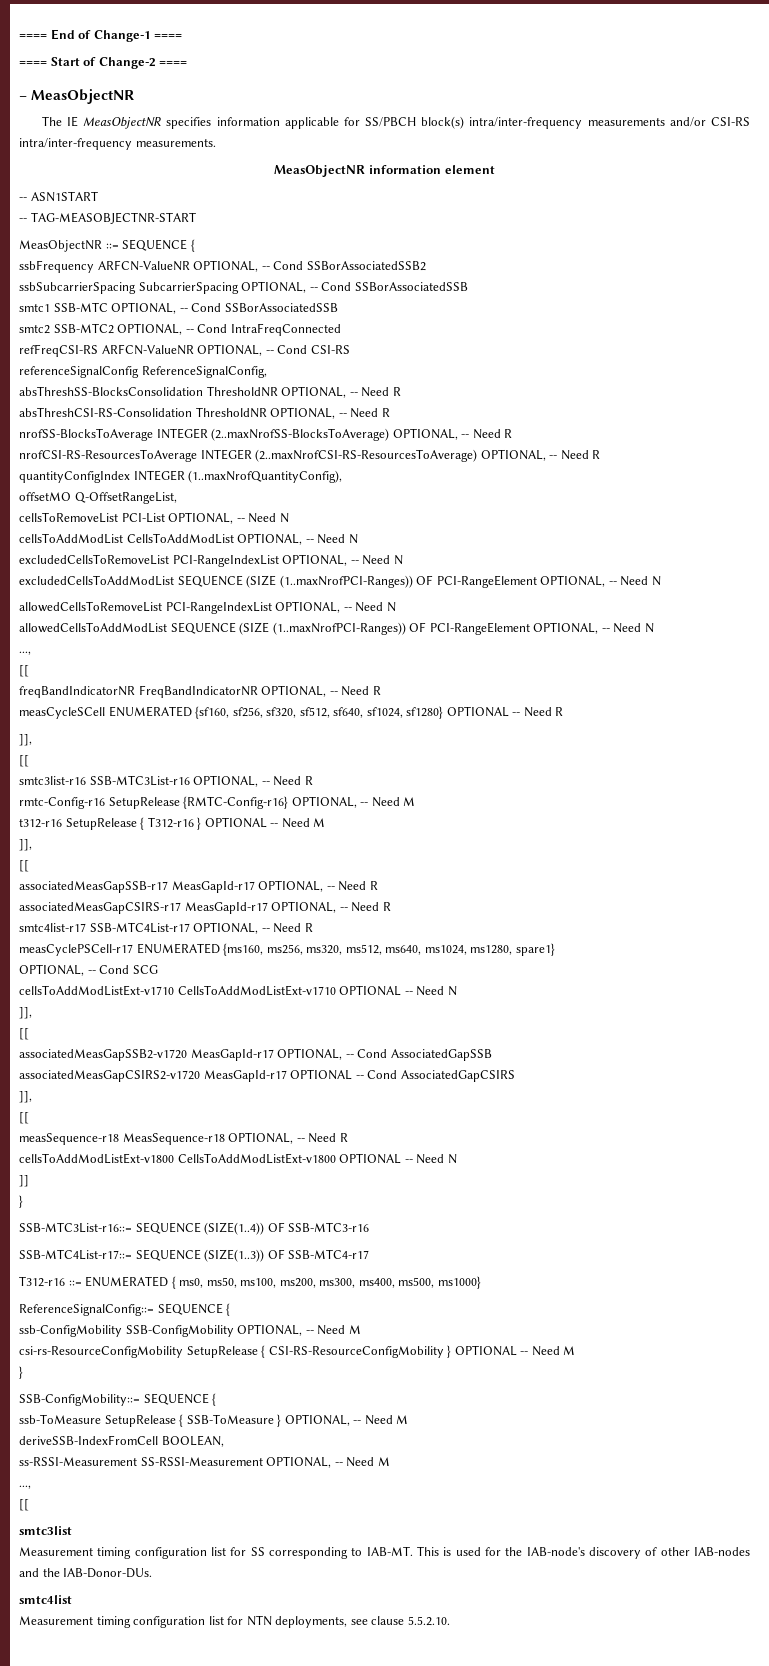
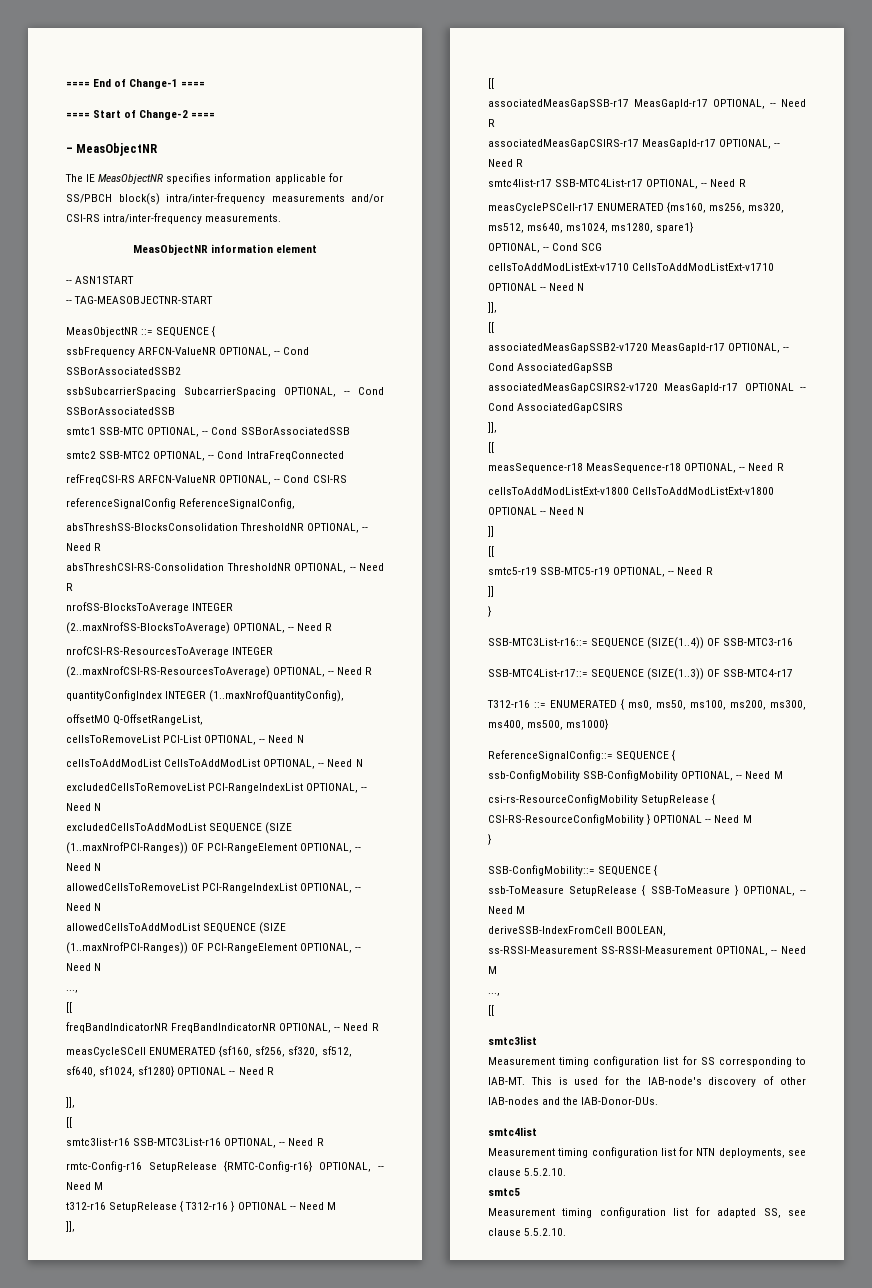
(29, 1181) none -> [488,546,494,557] [488,567,713,577] [488,586,494,597] // [[ // smtc5-r19 SSB-MTC5-r19 OPTIONAL, -- Need R // ]]
(450, 1621) none -> [488,1188,520,1196] [488,1207,806,1218] [488,1228,567,1236] // smtc5 // Measurement timing configuration list for adapted SS, see clause 5.5.2.10.

